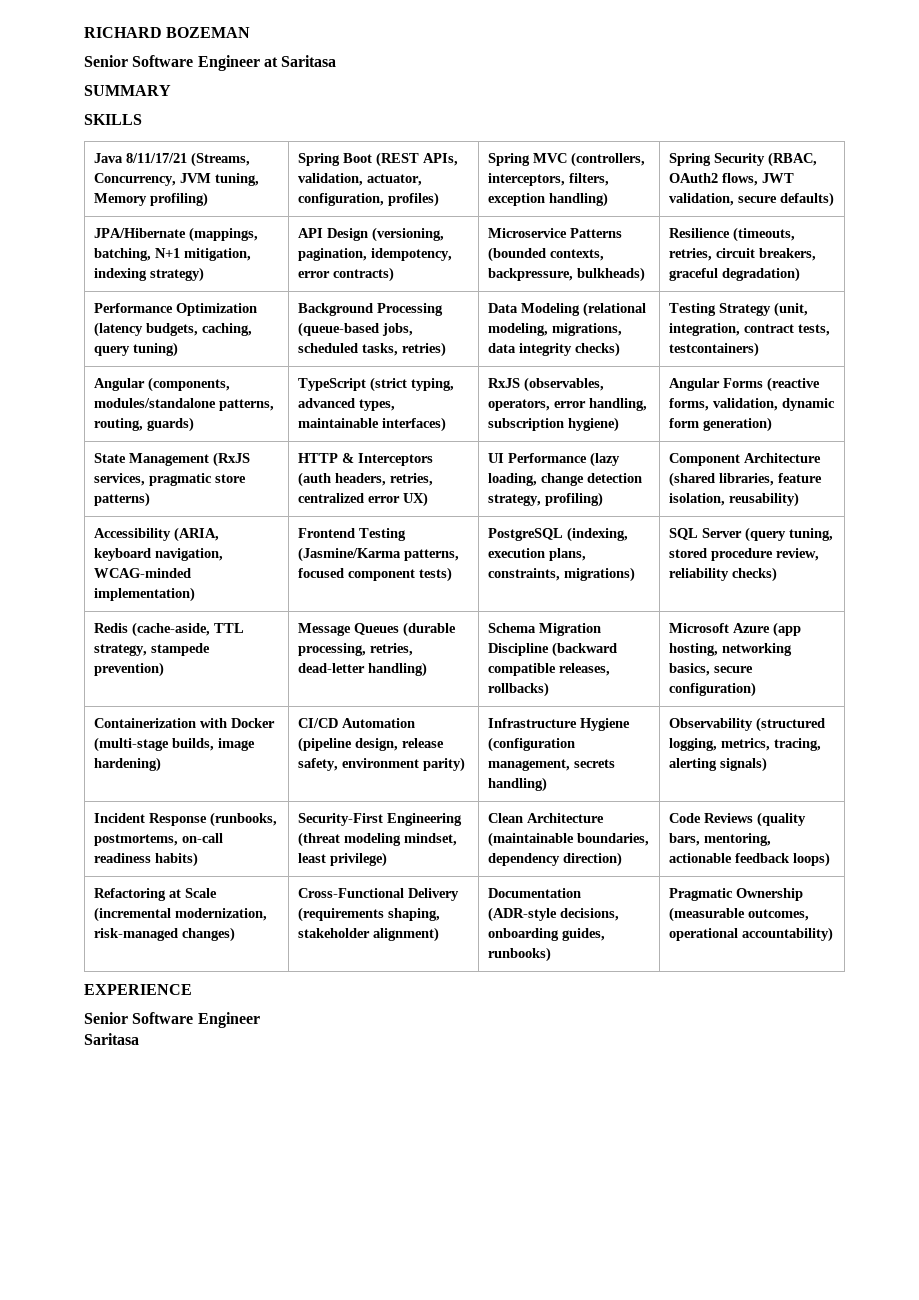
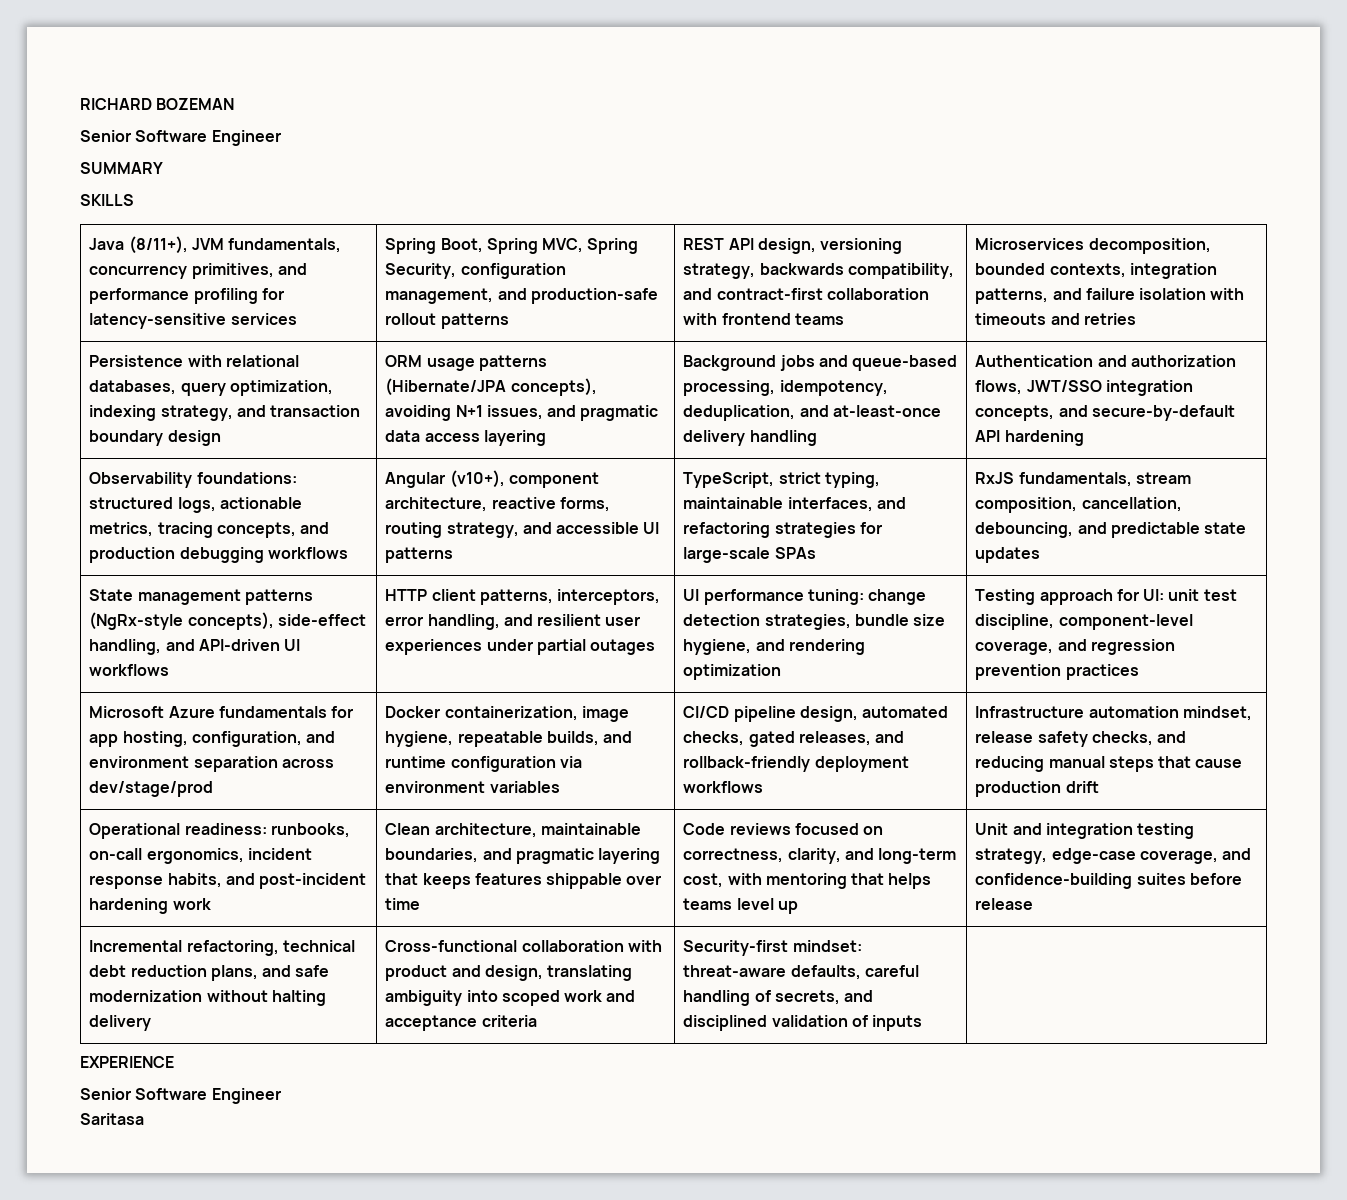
[263,55,337,67] at Saritasa -> (281, 138) none
[125,152,250,167] [93,173,259,186] [93,192,208,207] [297,152,458,167] [297,173,422,186] [297,192,439,207] [487,152,645,167] [487,173,609,186] [487,192,608,207] [668,152,817,167] [668,173,794,186] [668,192,834,207] [93,227,258,242] [93,248,251,261] [93,267,204,282] [297,227,444,242] [297,248,452,261] [297,267,394,282] [487,228,622,238] [487,247,604,262] [487,267,645,282] [668,227,795,242] [668,248,816,261] [668,267,800,282] [93,303,257,316] [93,322,252,337] [93,342,178,357] [297,303,443,316] [297,322,413,337] [297,342,446,357] [487,302,646,317] [487,323,622,336] [487,342,620,357] [668,302,808,317] [668,323,830,336] [668,342,759,357] [93,377,230,392] [93,398,274,411] [93,417,194,432] [297,377,454,392] [297,398,395,411] [297,417,446,432] [487,377,604,392] [487,398,647,411] [487,417,619,432] [668,377,820,392] [668,398,835,411] [668,417,772,432] [93,452,250,467] [93,473,246,486] [93,492,150,507] [297,453,433,466] [297,472,433,487] [297,492,428,507] [487,452,620,467] [487,473,642,486] [487,492,603,507] [668,453,821,466] [668,472,822,487] [668,492,799,507] [93,527,219,542] [93,548,223,561] [93,568,191,578] [93,587,195,602] [297,528,406,541] [297,547,459,562] [297,567,452,582] [487,527,628,542] [487,548,586,561] [487,567,635,582] [668,527,833,542] [668,548,819,561] [668,567,777,582] [93,622,244,637] [93,643,210,656] [93,662,164,677] [297,622,456,637] [297,643,413,656] [297,662,427,677] [487,623,601,636] [487,642,617,657] [487,663,610,676] [487,682,549,697] [668,622,801,637] [668,643,792,656] [668,663,753,676] [668,682,756,697] [93,718,275,728] [93,737,255,752] [93,757,161,772] [297,718,415,728] [297,737,444,752] [297,757,465,772] [487,718,630,731] [487,737,575,752] [487,759,615,771] [487,777,547,792] [668,717,825,732] [668,738,821,751] [668,757,767,772] [93,812,277,827] [93,833,223,846] [93,852,198,867] [297,813,462,826] [297,832,457,847] [297,852,387,867] [487,813,604,823] [487,832,649,847] [487,852,622,867] [668,812,806,827] [668,833,771,846] [668,852,830,867] [93,888,217,901] [93,907,267,922] [93,927,235,942] [297,888,459,901] [297,907,440,922] [297,927,439,942] [487,888,581,898] [487,907,619,922] [487,928,605,941] [487,947,551,962] [668,888,803,901] [668,907,809,922] [668,927,833,942] 8/11/17/21 (Streams, Concurrency, JVM tuning, Memory profiling) | Spring Boot (REST APIs, validation, actuator, configuration, profiles) | Spring MVC (controllers, interceptors, filters, exception handling) | Spring Security (RBAC, OAuth2 flows, JWT validation, secure defaults) // JPA/Hibernate (mappings, batching, N+1 mitigation, indexing strategy) | API Design (versioning, pagination, idempotency, error contracts) | Microservice Patterns (bounded contexts, backpressure, bulkheads) | Resilience (timeouts, retries, circuit breakers, graceful degradation) // Performance Optimization (latency budgets, caching, query tuning) | Background Processing (queue-based jobs, scheduled tasks, retries) | Data Modeling (relational modeling, migrations, data integrity checks) | Testing Strategy (unit, integration, contract tests, testcontainers) // Angular (components, modules/standalone patterns, routing, guards) | TypeScript (strict typing, advanced types, maintainable interfaces) | RxJS (observables, operators, error handling, subscription hygiene) | Angular Forms (reactive forms, validation, dynamic form generation) // State Management (RxJS services, pragmatic store patterns) | HTTP & Interceptors (auth headers, retries, centralized error UX) | UI Performance (lazy loading, change detection strategy, profiling) | Component Architecture (shared libraries, feature isolation, reusability) // Accessibility (ARIA, keyboard navigation, WCAG-minded implementation) | Frontend Testing (Jasmine/Karma patterns, focused component tests) | PostgreSQL (indexing, execution plans, constraints, migrations) | SQL Server (query tuning, stored procedure review, reliability checks) // Redis (cache-aside, TTL strategy, stampede prevention) | Message Queues (durable processing, retries, dead-letter handling) | Schema Migration Discipline (backward compatible releases, rollbacks) | Microsoft Azure (app hosting, networking basics, secure configuration) // Containerization with Docker (multi-stage builds, image hardening) | CI/CD Automation (pipeline design, release safety, environment parity) | Infrastructure Hygiene (configuration management, secrets handling) | Observability (structured logging, metrics, tracing, alerting signals) // Incident Response (runbooks, postmortems, on-call readiness habits) | Security-First Engineering (threat modeling mindset, least privilege) | Clean Architecture (maintainable boundaries, dependency direction) | Code Reviews (quality bars, mentoring, actionable feedback loops) // Refactoring at Scale (incremental modernization, risk-managed changes) | Cross-Functional Delivery (requirements shaping, stakeholder alignment) | Documentation (ADR-style decisions, onboarding guides, runbooks) | Pragmatic Ownership (measurable outcomes, operational accountability) -> [128,236,342,254] [89,263,307,279] [89,288,284,304] [89,313,297,329] [385,238,639,254] [385,263,566,279] [385,288,658,304] [385,313,509,329] [683,238,903,254] [683,263,954,279] [683,288,929,300] [683,313,844,325] [975,238,1211,254] [975,263,1217,279] [975,288,1245,304] [975,313,1136,325] [89,355,299,367] [89,380,333,396] [89,405,361,421] [89,430,221,446] [385,355,547,371] [385,378,597,396] [385,405,659,421] [385,430,546,446] [683,355,958,371] [683,380,888,396] [683,405,941,421] [683,430,817,446] [975,355,1236,367] [975,380,1193,396] [975,405,1235,421] [975,430,1084,446] [89,472,297,488] [89,497,302,513] [89,522,330,538] [89,547,348,563] [385,470,599,488] [385,497,610,512] [385,522,660,538] [385,547,454,563] [683,472,880,488] [683,497,906,512] [683,522,882,538] [683,547,816,563] [975,472,1191,487] [975,497,1182,513] [975,522,1247,538] [975,547,1041,563] [89,589,313,605] [89,612,366,630] [89,639,301,655] [89,664,170,676] [385,589,661,605] [385,614,641,630] [385,639,656,655] [683,589,927,605] [683,614,946,630] [683,639,865,655] [683,664,782,680] [975,589,1237,605] [975,614,1193,630] [975,639,1175,655] [975,664,1139,680] [89,706,354,718] [89,731,336,747] [89,756,334,772] [89,781,214,797] [385,706,629,722] [385,731,633,747] [385,756,582,772] [385,781,560,793] [683,706,949,722] [683,731,905,747] [683,756,909,772] [683,781,764,793] [975,706,1252,721] [975,731,1187,747] [975,756,1243,772] [975,781,1099,797] [89,823,350,839] [89,848,312,864] [89,873,367,889] [89,898,211,914] [385,823,641,838] [385,848,661,864] [385,873,662,889] [385,898,421,910] [683,823,884,835] [683,848,957,864] [683,873,932,889] [683,898,798,914] [975,823,1195,839] [975,848,1252,864] [975,873,1242,889] [975,898,1034,910] [89,940,355,956] [89,965,330,981] [89,990,326,1006] [89,1015,152,1031] [385,940,662,952] [385,965,633,981] [385,990,636,1006] [385,1015,537,1031] [683,940,862,956] [683,965,919,980] [683,990,874,1006] [683,1015,923,1031] (8/11+), JVM fundamentals, concurrency primitives, and performance profiling for latency-sensitive services | Spring Boot, Spring MVC, Spring Security, configuration management, and production-safe rollout patterns | REST API design, versioning strategy, backwards compatibility, and contract-first collaboration with frontend teams | Microservices decomposition, bounded contexts, integration patterns, and failure isolation with timeouts and retries // Persistence with relational databases, query optimization, indexing strategy, and transaction boundary design | ORM usage patterns (Hibernate/JPA concepts), avoiding N+1 issues, and pragmatic data access layering | Background jobs and queue-based processing, idempotency, deduplication, and at-least-once delivery handling | Authentication and authorization flows, JWT/SSO integration concepts, and secure-by-default API hardening // Observability foundations: structured logs, actionable metrics, tracing concepts, and production debugging workflows | Angular (v10+), component architecture, reactive forms, routing strategy, and accessible UI patterns | TypeScript, strict typing, maintainable interfaces, and refactoring strategies for large-scale SPAs | RxJS fundamentals, stream composition, cancellation, debouncing, and predictable state updates // State management patterns (NgRx-style concepts), side-effect handling, and API-driven UI workflows | HTTP client patterns, interceptors, error handling, and resilient user experiences under partial outages | UI performance tuning: change detection strategies, bundle size hygiene, and rendering optimization | Testing approach for UI: unit test discipline, component-level coverage, and regression prevention practices // Microsoft Azure fundamentals for app hosting, configuration, and environment separation across dev/stage/prod | Docker containerization, image hygiene, repeatable builds, and runtime configuration via environment variables | CI/CD pipeline design, automated checks, gated releases, and rollback-friendly deployment workflows | Infrastructure automation mindset, release safety checks, and reducing manual steps that cause production drift // Operational readiness: runbooks, on-call ergonomics, incident response habits, and post-incident hardening work | Clean architecture, maintainable boundaries, and pragmatic layering that keeps features shippable over time | Code reviews focused on correctness, clarity, and long-term cost, with mentoring that helps teams level up | Unit and integration testing strategy, edge-case coverage, and confidence-building suites before release // Incremental refactoring, technical debt reduction plans, and safe modernization without halting delivery | Cross-functional collaboration with product and design, translating ambiguity into scoped work and acceptance criteria | Security-first mindset: threat-aware defaults, careful handling of secrets, and disciplined validation of inputs |

